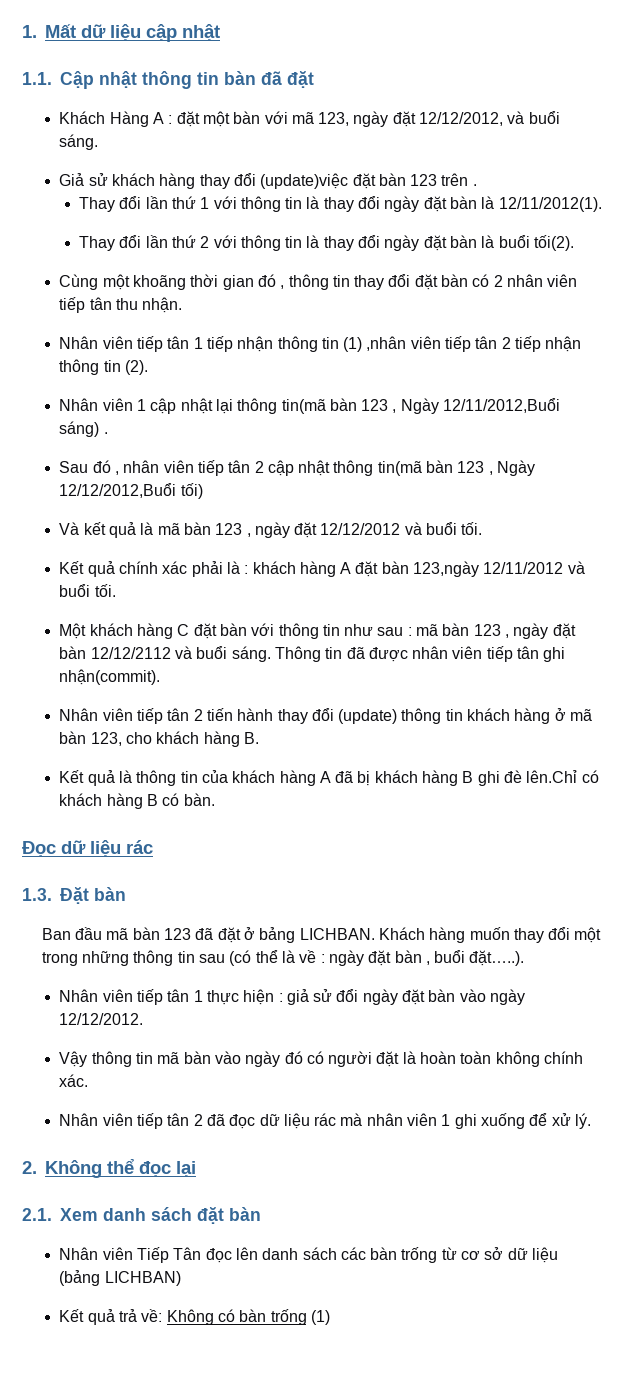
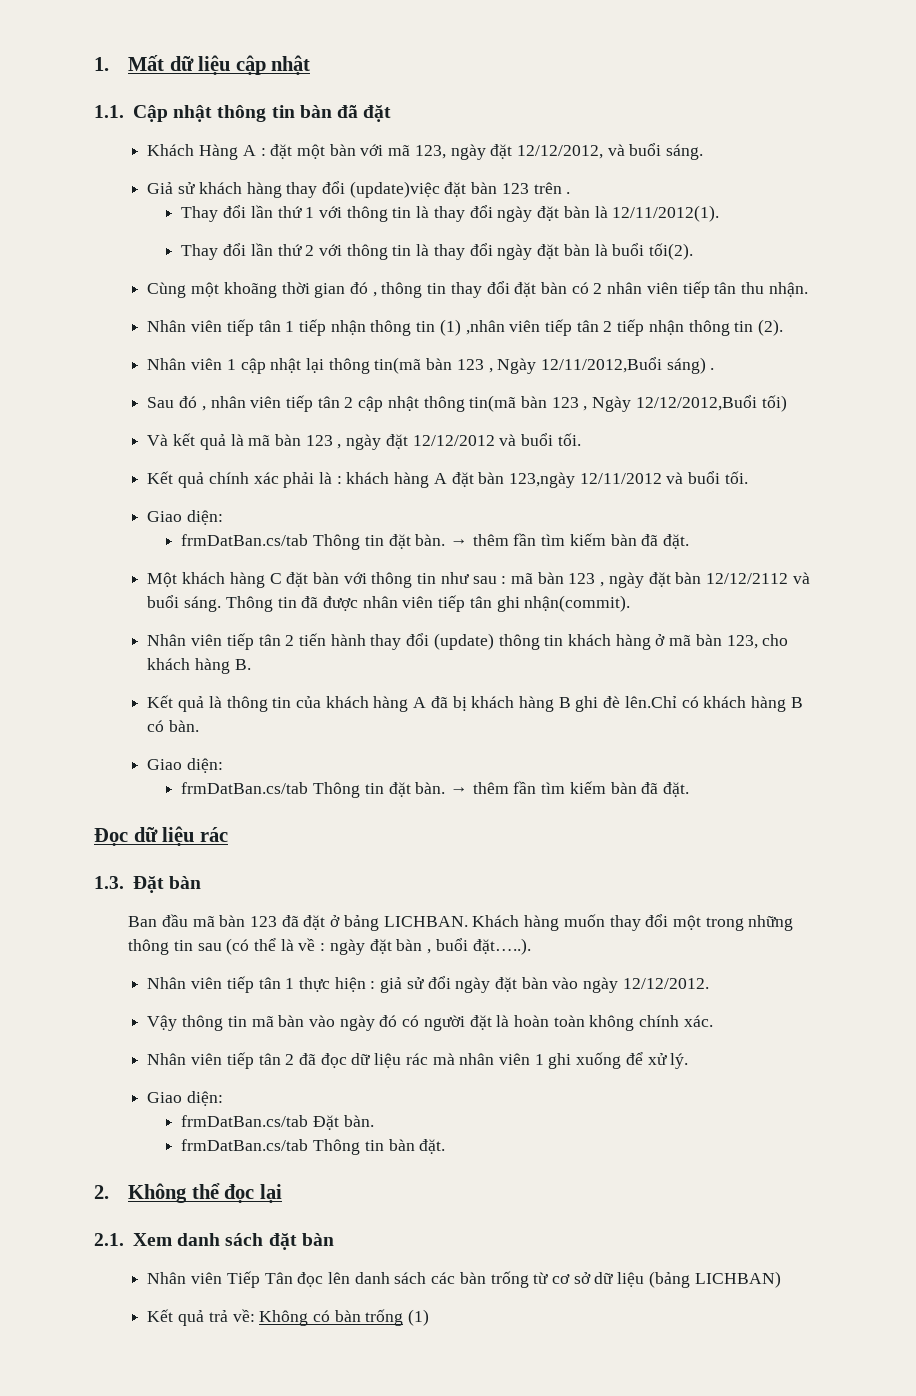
(116, 590) none -> [147,510,224,525] [181,533,690,550] // Giao diện: // frmDatBan.cs/tab Thông tin đặt bàn. → thêm fần tìm kiếm bàn đã đặt.
(215, 799) none -> [147,758,224,773] [181,781,690,798] // Giao diện: // frmDatBan.cs/tab Thông tin đặt bàn. → thêm fần tìm kiếm bàn đã đặt.
(592, 1121) none -> [147,1091,224,1106] [181,1115,374,1130] [181,1139,446,1155] // Giao diện: // frmDatBan.cs/tab Đặt bàn. // frmDatBan.cs/tab Thông tin bàn đặt.

